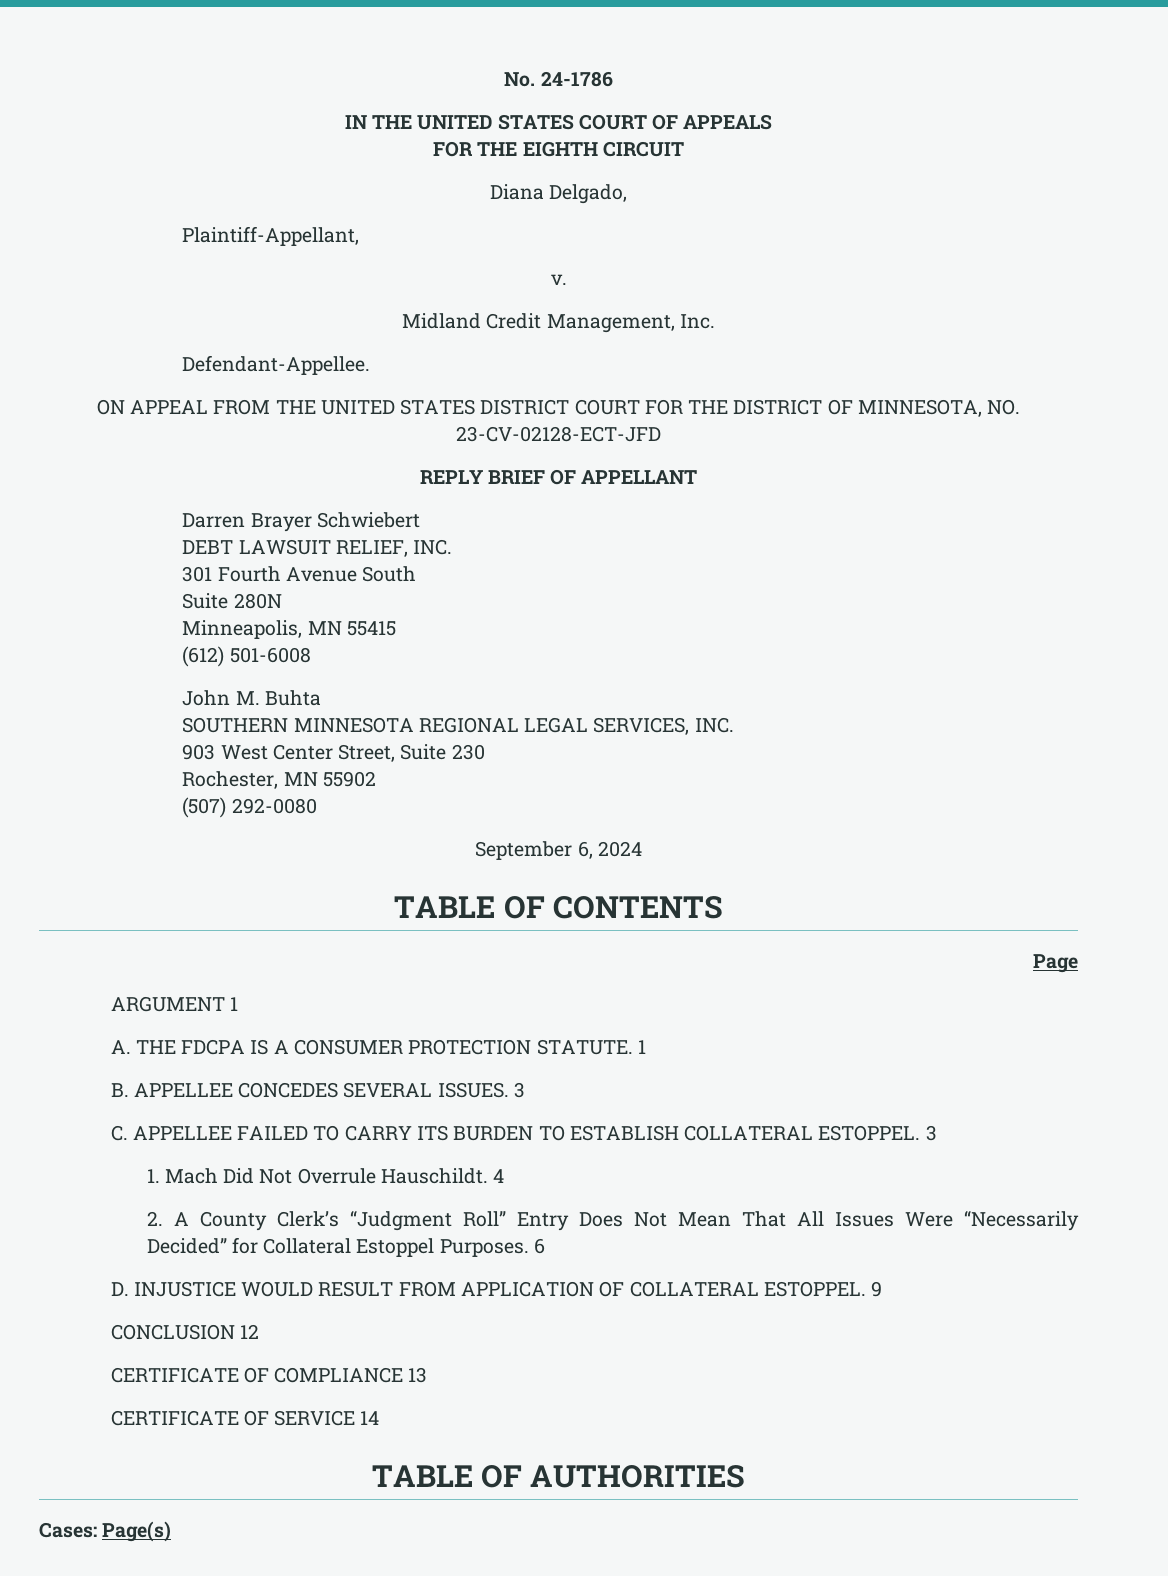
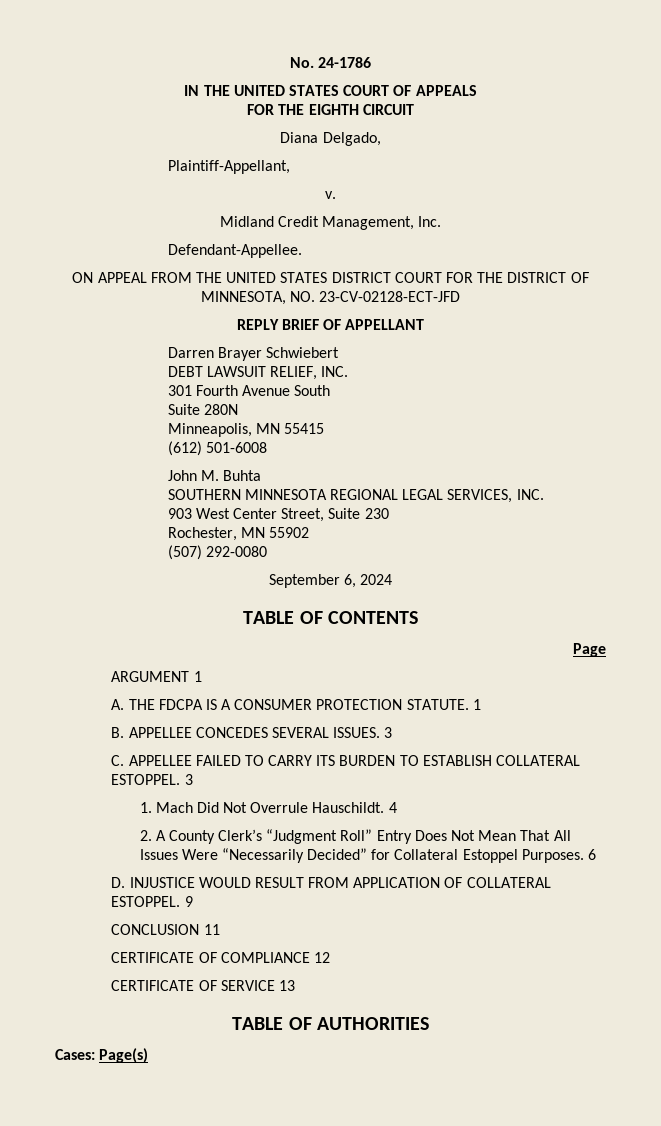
(235, 1332) none -> [203,924,220,935] [111,952,310,963] 11 // CERTIFICATE OF COMPLIANCE
[274,1367,404,1383] COMPLIANCE -> [220,980,275,991] SERVICE
[110,1410,380,1426] // CERTIFICATE OF SERVICE 14 -> (295, 985) none

